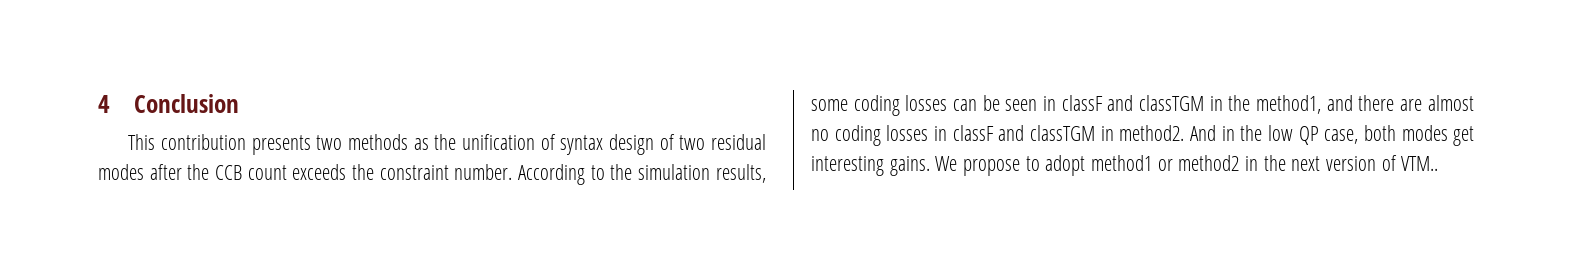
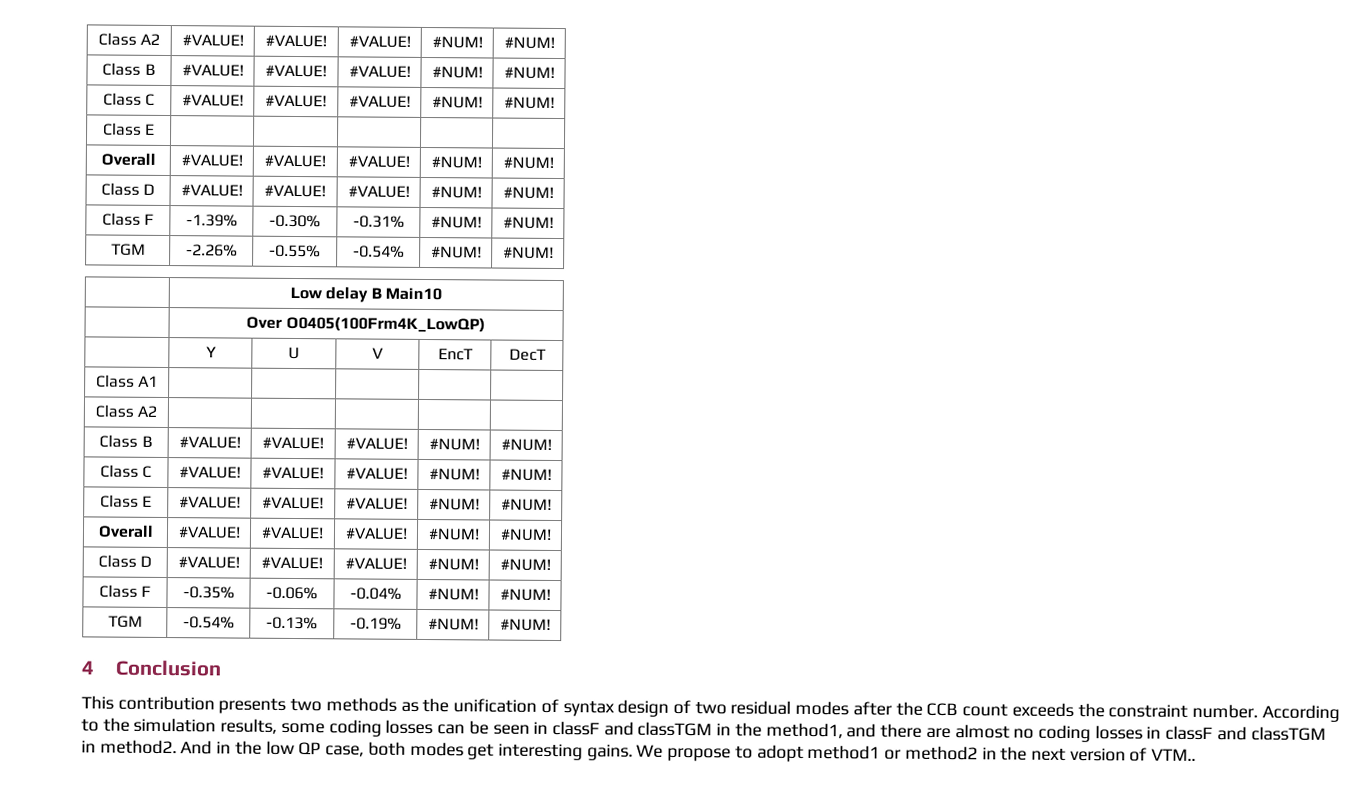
(98, 104) none -> [97,32,161,46] [181,34,244,47] [265,34,327,48] [348,35,411,48] [431,36,483,49] [503,36,555,49] [102,62,156,76] [181,64,244,77] [265,64,327,78] [348,65,411,78] [431,66,483,79] [503,66,555,79] [102,92,156,106] [181,94,244,107] [265,94,327,108] [348,95,411,108] [431,96,483,109] [503,96,555,109] [102,122,156,136] [100,152,156,166] [180,154,243,167] [264,154,326,168] [347,155,410,168] [430,156,482,169] [502,156,554,169] [100,182,156,196] [180,184,243,197] [264,184,326,198] [347,185,410,198] [430,186,482,199] [502,186,554,199] [101,212,155,226] [185,214,238,227] [269,214,321,228] [352,215,405,228] [430,216,482,229] [502,216,554,229] [110,243,146,256] [185,244,238,257] [269,244,321,258] [352,245,405,258] [430,246,482,259] [502,246,554,259] [289,286,443,303] [246,316,486,333] [205,346,217,358] [288,346,300,360] [372,347,384,359] [437,348,473,361] [508,348,546,361] [95,374,159,388] [94,404,158,418] [99,434,153,448] [178,436,241,449] [262,436,324,450] [345,437,408,450] [428,438,480,451] [500,438,552,451] [99,464,153,478] [178,466,241,479] [262,466,324,480] [345,467,408,480] [428,468,480,481] [500,468,552,481] [99,494,153,508] [178,496,241,509] [262,496,324,510] [345,497,408,510] [428,498,480,511] [500,498,552,511] [97,524,154,538] [177,526,241,539] [261,526,324,540] [344,527,408,540] [427,528,480,541] [499,528,552,541] [97,554,153,568] [177,556,240,569] [261,556,323,570] [344,557,407,570] [427,558,479,571] [499,558,551,571] [98,584,152,598] [182,586,235,599] [266,586,318,600] [349,587,402,600] [427,588,479,601] [499,588,551,601] [107,615,143,628] [182,616,235,629] [266,616,318,630] [349,617,402,630] [427,618,479,631] [499,618,551,631] Class A2 | #VALUE! | #VALUE! | #VALUE! | #NUM! | #NUM! // Class B | #VALUE! | #VALUE! | #VALUE! | #NUM! | #NUM! // Class C | #VALUE! | #VALUE! | #VALUE! | #NUM! | #NUM! // Class E | | | | | // Overall | #VALUE! | #VALUE! | #VALUE! | #NUM! | #NUM! // Class D | #VALUE! | #VALUE! | #VALUE! | #NUM! | #NUM! // Class F | -1.39% | -0.30% | -0.31% | #NUM! | #NUM! // TGM | -2.26% | -0.55% | -0.54% | #NUM! | #NUM! // | Low delay B Main10 // | Over O0405(100Frm4K_LowQP) // | Y | U | V | EncT | DecT // Class A1 | | | | | // Class A2 | | | | | // Class B | #VALUE! | #VALUE! | #VALUE! | #NUM! | #NUM! // Class C | #VALUE! | #VALUE! | #VALUE! | #NUM! | #NUM! // Class E | #VALUE! | #VALUE! | #VALUE! | #NUM! | #NUM! // Overall | #VALUE! | #VALUE! | #VALUE! | #NUM! | #NUM! // Class D | #VALUE! | #VALUE! | #VALUE! | #NUM! | #NUM! // Class F | -0.35% | -0.06% | -0.04% | #NUM! | #NUM! // TGM | -0.54% | -0.13% | -0.19% | #NUM! | #NUM! //

